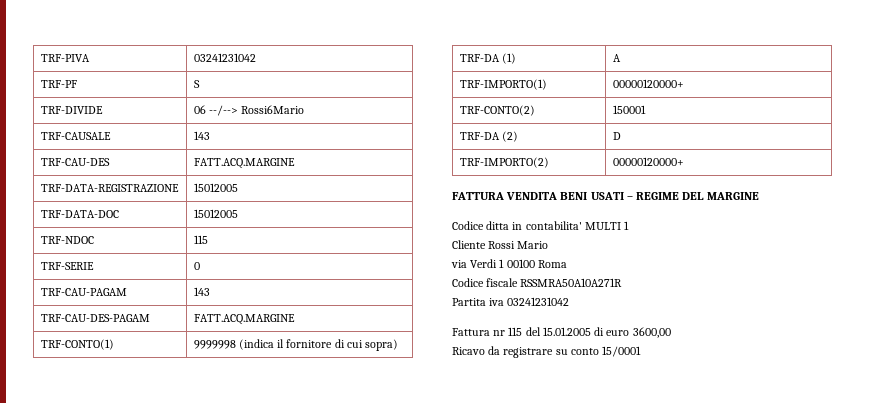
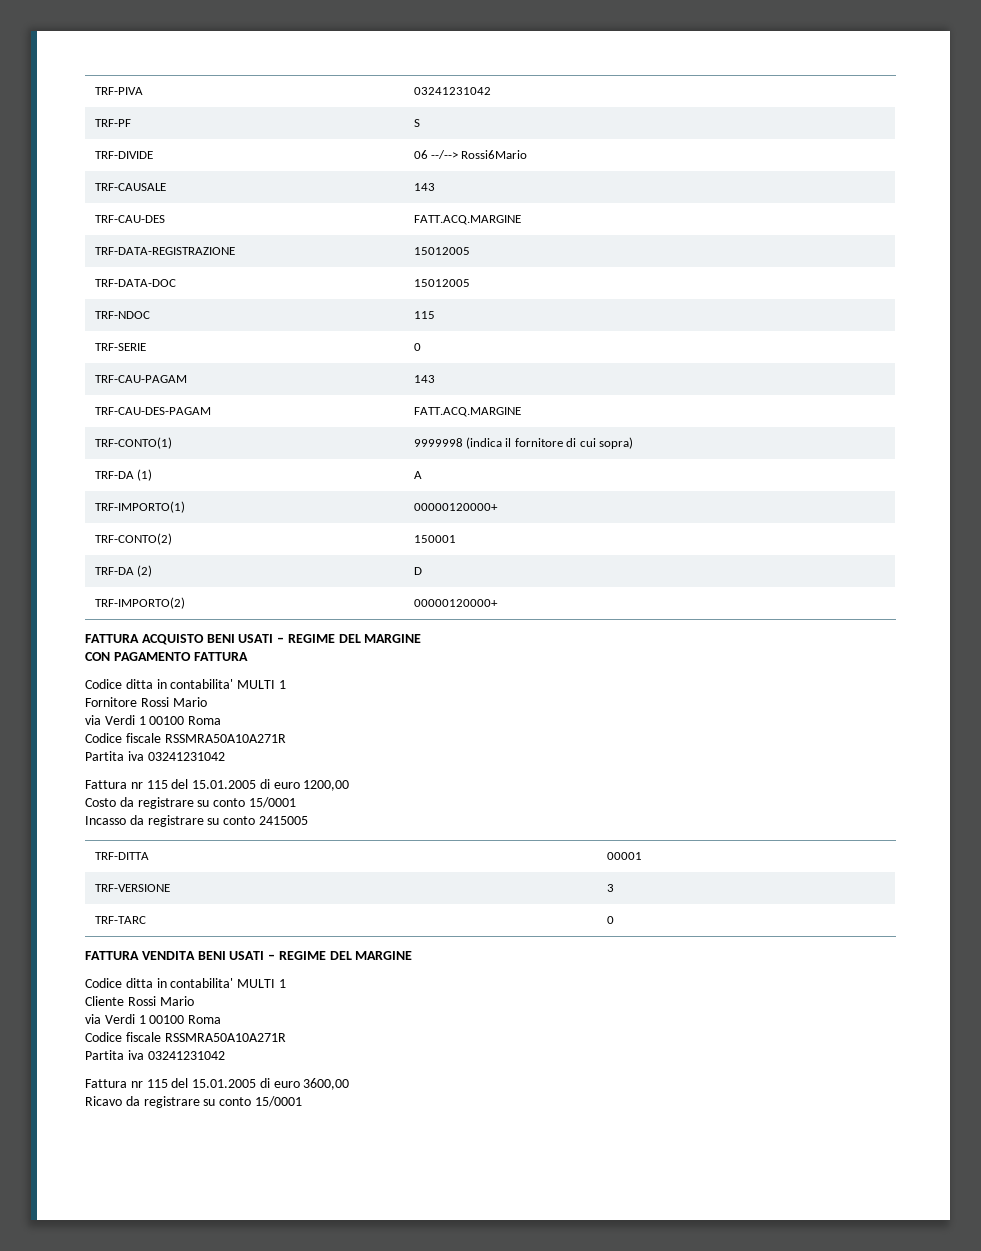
(684, 161) none -> [85,634,422,645] [85,652,248,661] [85,679,286,689] [85,697,207,707] [85,715,222,725] [85,733,286,743] [85,751,225,761] [85,779,350,791] [85,797,296,809] [85,815,308,827] [94,852,149,860] [606,852,642,860] [94,884,170,892] [606,884,614,892] [94,916,146,924] [606,916,614,924] // FATTURA ACQUISTO BENI USATI – REGIME DEL MARGINE // CON PAGAMENTO FATTURA // Codice ditta in contabilita' MULTI 1 // Fornitore Rossi Mario // via Verdi 1 00100 Roma // Codice fiscale RSSMRA50A10A271R // Partita iva 03241231042 // Fattura nr 115 del 15.01.2005 di euro 1200,00 // Costo da registrare su conto 15/0001 // Incasso da registrare su conto 2415005 // TRF-DITTA | 00001 // TRF-VERSIONE | 3 // TRF-TARC | 0

